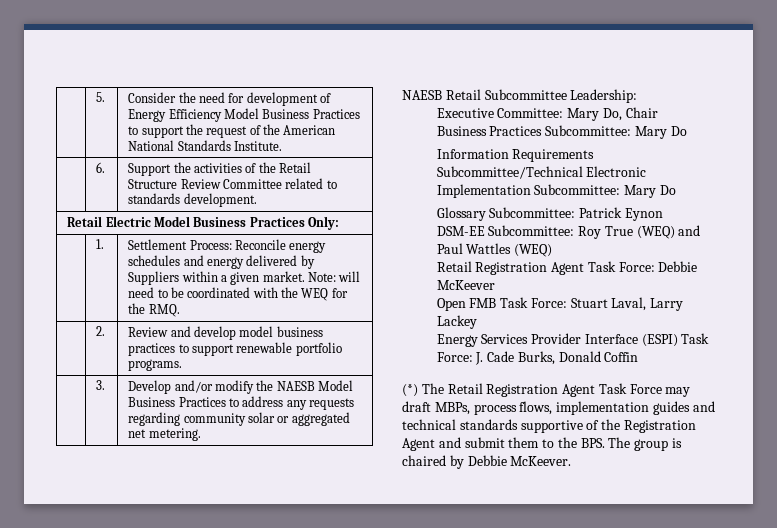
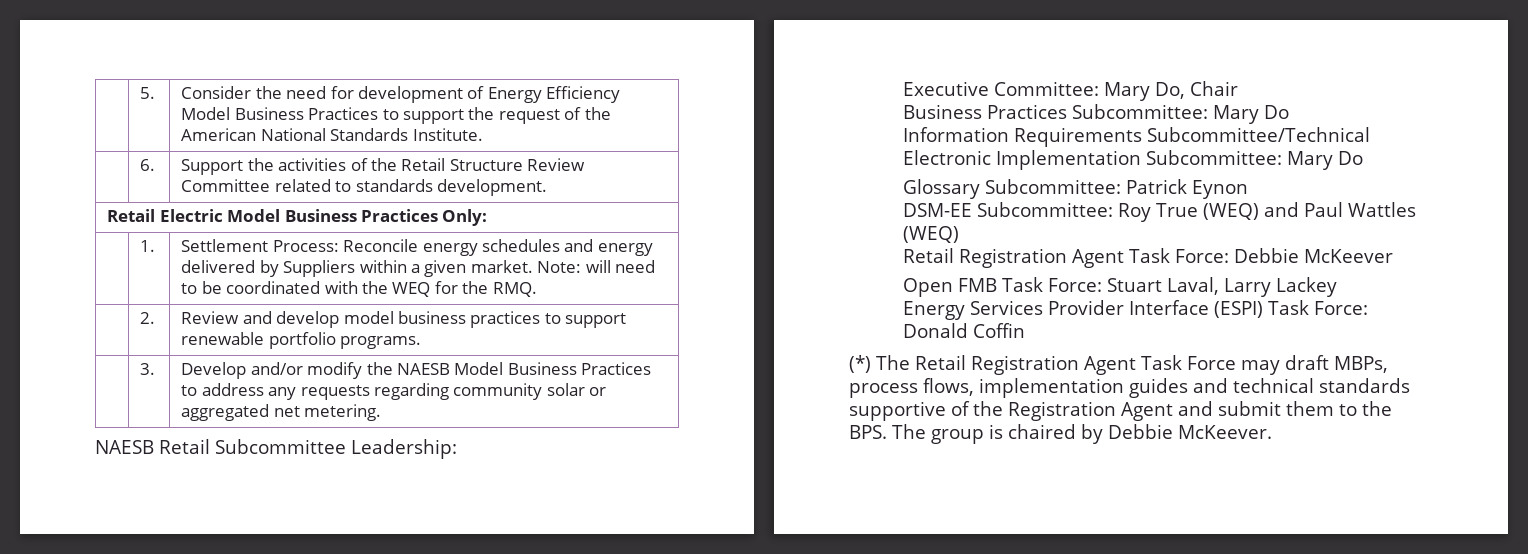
[475,351,555,365] J. Cade Burks, -> (1368, 308) none

